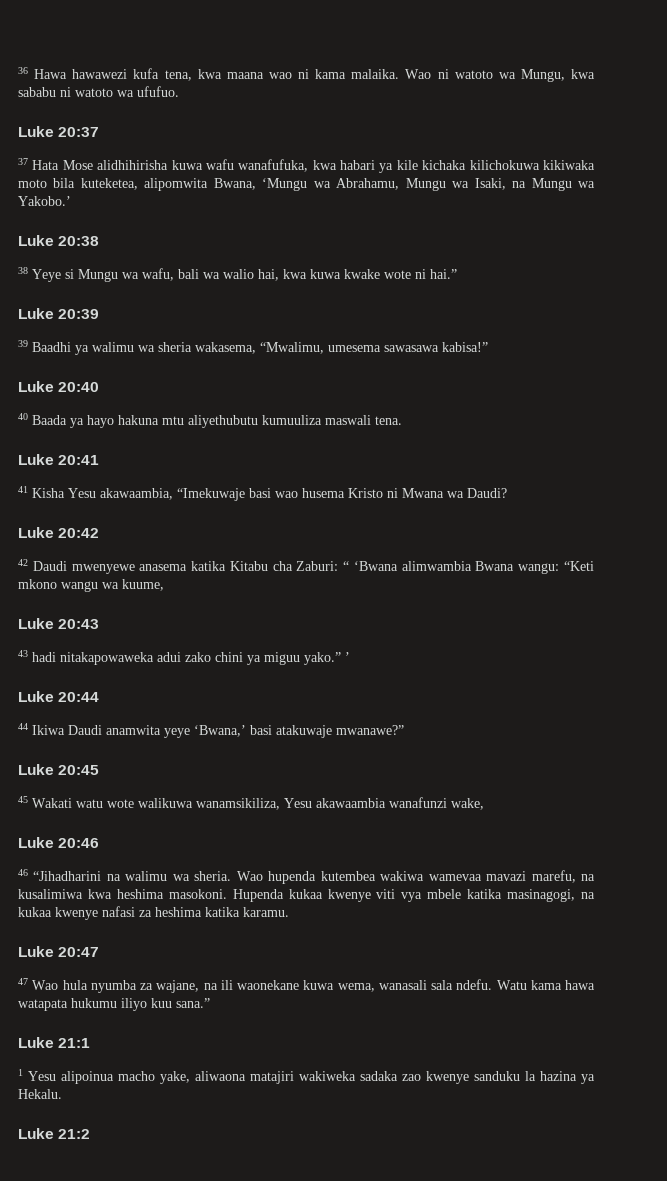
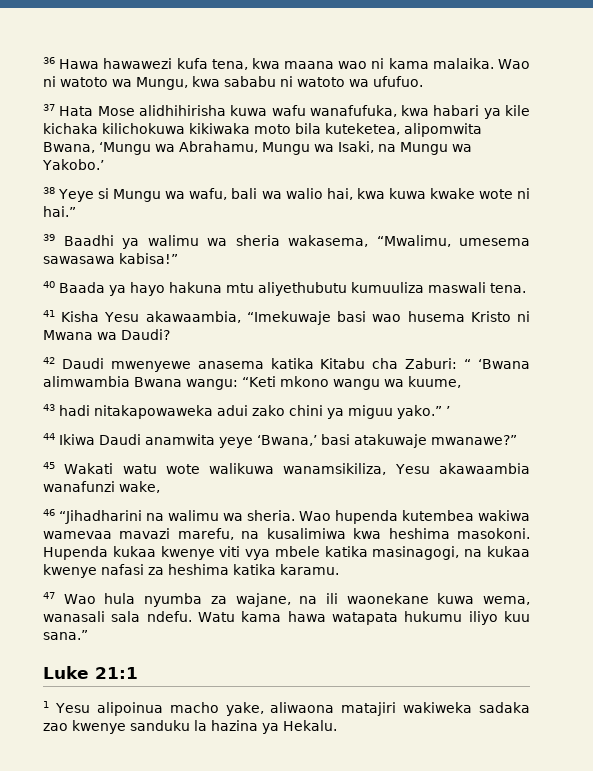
[18,126,100,137] // Luke 20:37 -> (423, 81) none
[18,235,100,246] // Luke 20:38 -> (104, 164) none
[18,308,100,319] // Luke 20:39 -> (76, 211) none
[18,381,100,392] // Luke 20:40 -> (178, 258) none
[18,454,100,465] // Luke 20:41 -> (526, 288) none
[18,527,100,538] // Luke 20:42 -> (170, 334) none
[18,618,100,629] // Luke 20:43 -> (461, 382) none
[18,691,100,702] // Luke 20:44 -> (450, 411) none
[18,764,100,775] // Luke 20:45 -> (517, 440) none
[18,837,100,848] // Luke 20:46 -> (160, 487) none
[18,946,100,957] // Luke 20:47 -> (339, 569) none
[18,1128,91,1139] // Luke 21:2 -> (337, 725) none

